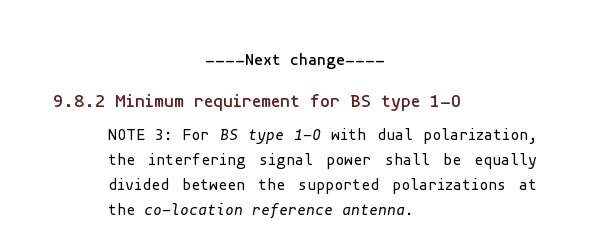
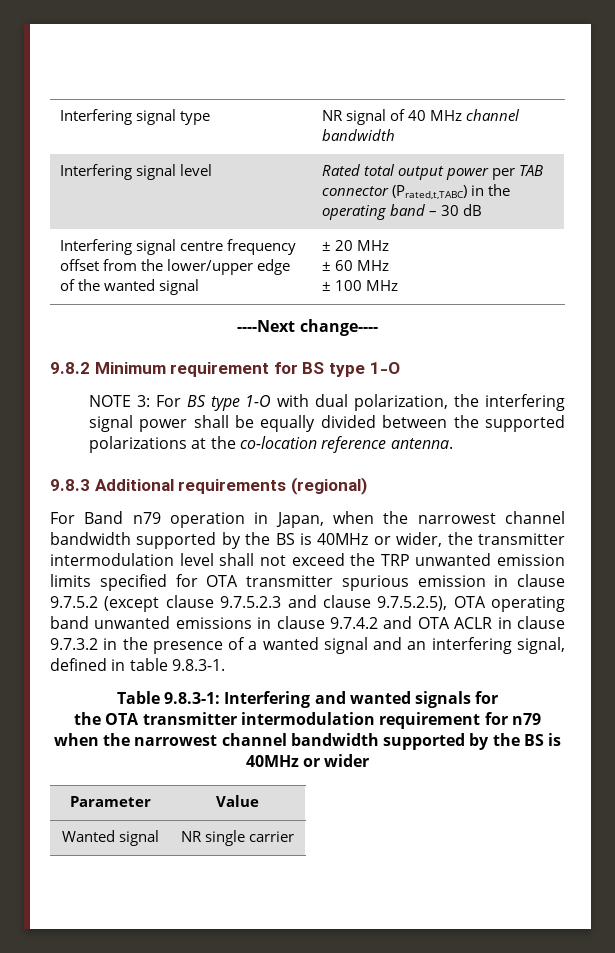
(205, 59) none -> [60,109,211,125] [322,109,521,125] [322,129,396,141] [60,164,213,180] [322,164,544,180] [322,184,511,199] [322,204,483,220] [60,239,297,255] [60,259,291,275] [60,279,200,295] [322,240,390,252] [322,260,390,272] [322,280,399,292] Interfering signal type | NR signal of 40 MHz channel bandwidth // Interfering signal level | Rated total output power per TAB connector (Prated,t,TABC) in the operating band – 30 dB // Interfering signal centre frequency offset from the lower/upper edge of the wanted signal | ± 20 MHz // ± 60 MHz // ± 100 MHz //
(413, 209) none -> [50,477,367,495] [50,511,565,528] [50,532,565,549] [50,553,565,566] [50,574,565,591] [50,595,565,612] [50,616,566,629] [50,637,565,654] [50,658,225,671] [116,691,499,708] [74,712,541,729] [53,733,562,750] [245,754,370,767] [69,796,151,807] [216,795,259,807] [61,830,159,846] [181,830,294,846] // 9.8.3 Additional requirements (regional) // For Band n79 operation in Japan, when the narrowest channel bandwidth supported by the BS is 40MHz or wider, the transmitter intermodulation level shall not exceed the TRP unwanted emission limits specified for OTA transmitter spurious emission in clause 9.7.5.2 (except clause 9.7.5.2.3 and clause 9.7.5.2.5), OTA operating band unwanted emissions in clause 9.7.4.2 and OTA ACLR in clause 9.7.3.2 in the presence of a wanted signal and an interfering signal, defined in table 9.8.3-1. // Table 9.8.3-1: Interfering and wanted signals for // the OTA transmitter intermodulation requirement for n79 when the narrowest channel bandwidth supported by the BS is 40MHz or wider // Parameter | Value // Wanted signal | NR single carrier

